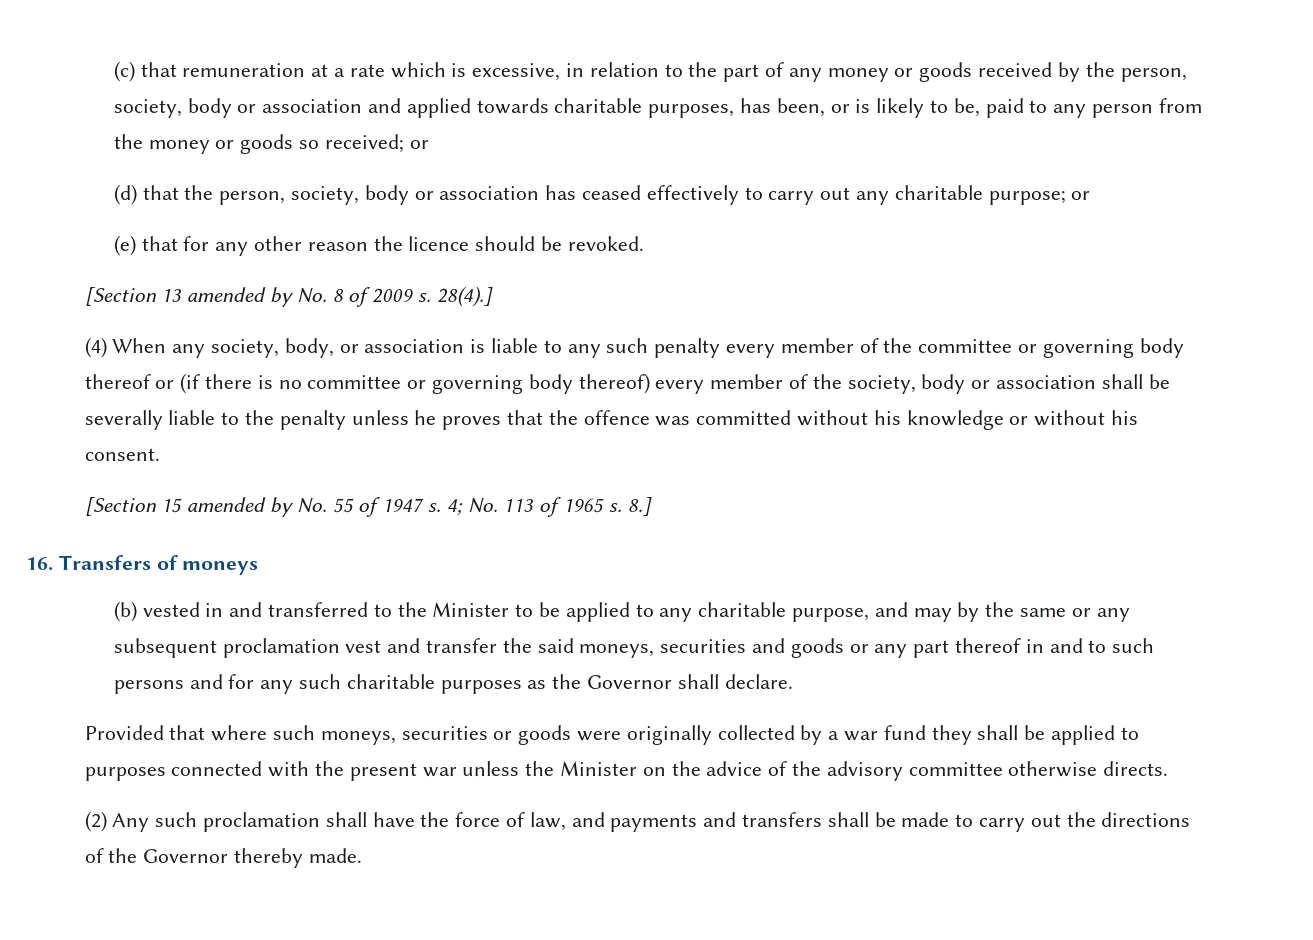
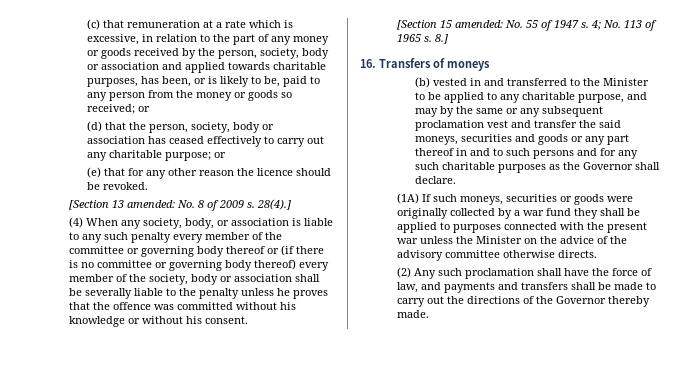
[187,287,294,307] amended by -> [126,200,175,208] amended:
[187,497,294,517] amended by -> [454,20,503,28] amended:
[84,725,268,741] Provided that where -> [396,193,431,204] (1A) If

